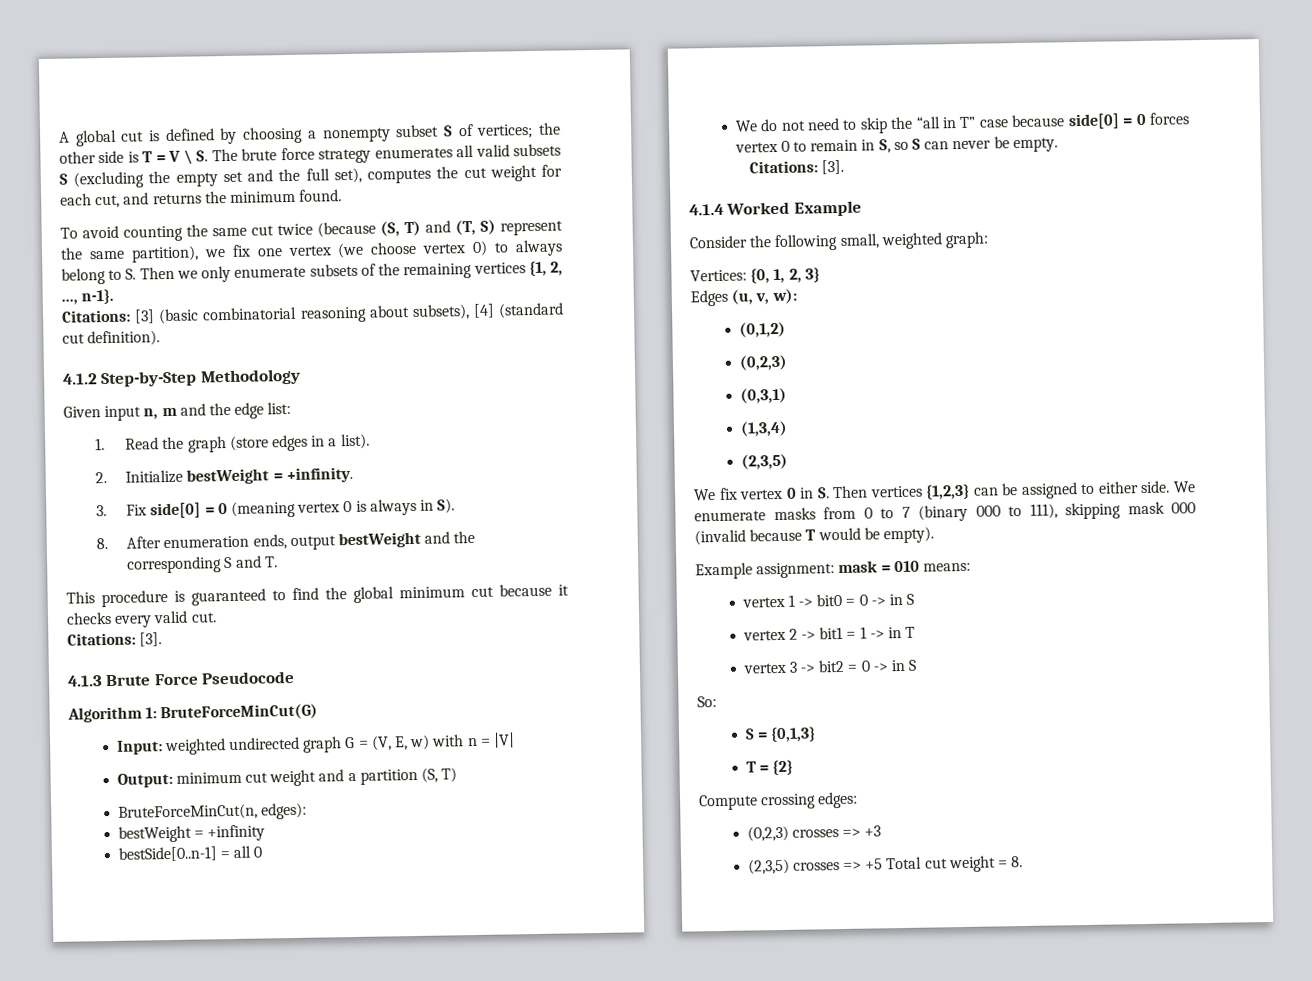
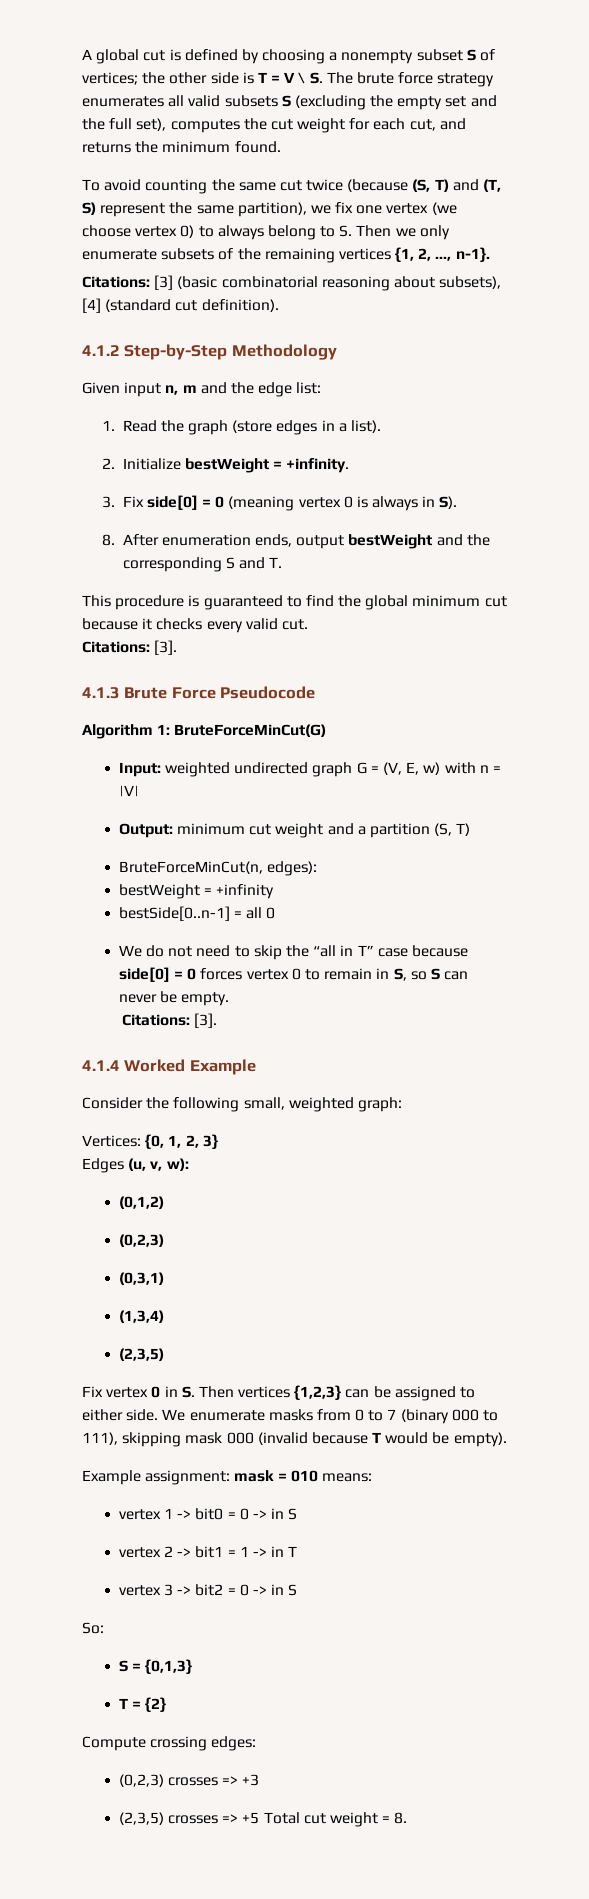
[693,487,738,501] We fix -> [82,1386,103,1397] Fix

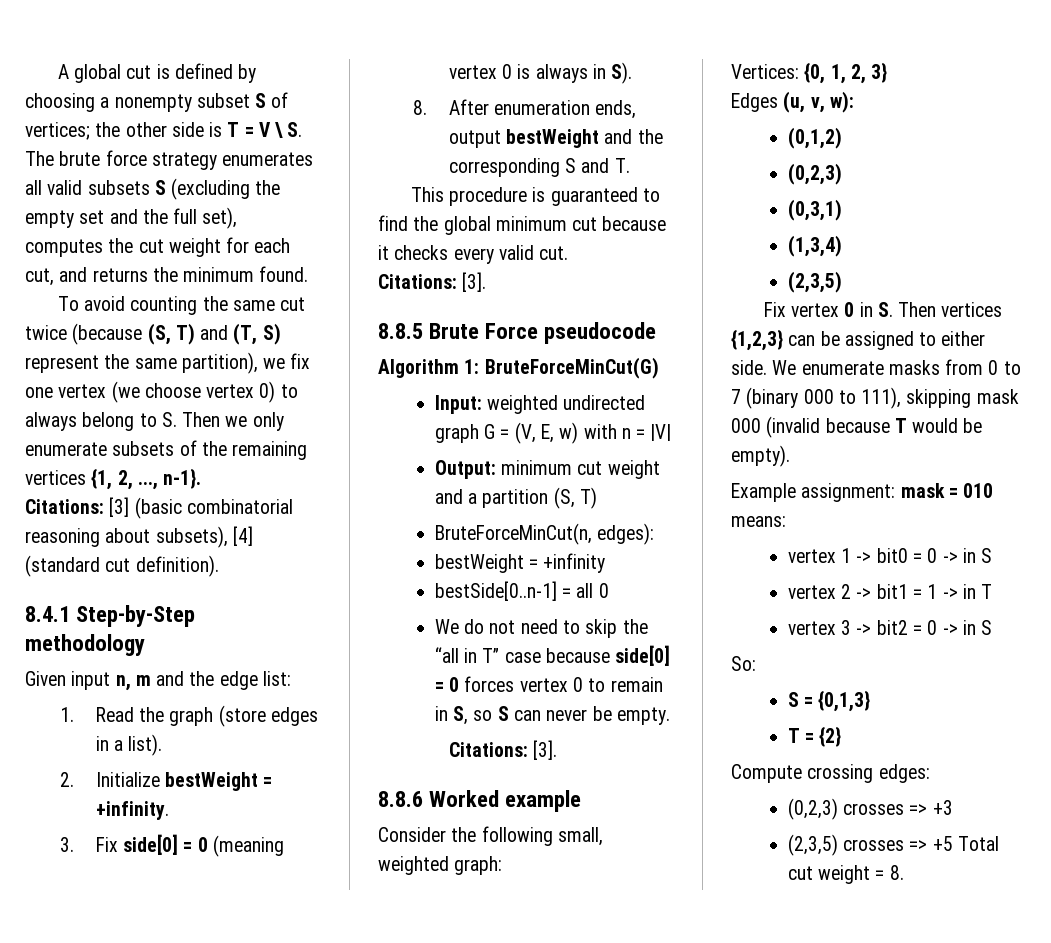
[82,344,337,360] 4.1.2 Step-by-Step Methodology -> [25,605,196,627] [25,634,145,656] 8.4.1 Step-by-Step methodology
[82,687,120,699] 4.1.3 -> [378,323,423,339] 8.8.5
[220,686,316,699] Pseudocode -> [544,322,657,344] pseudocode
[82,1059,256,1075] 4.1.4 Worked Example -> [378,790,582,812] 8.8.6 Worked example

